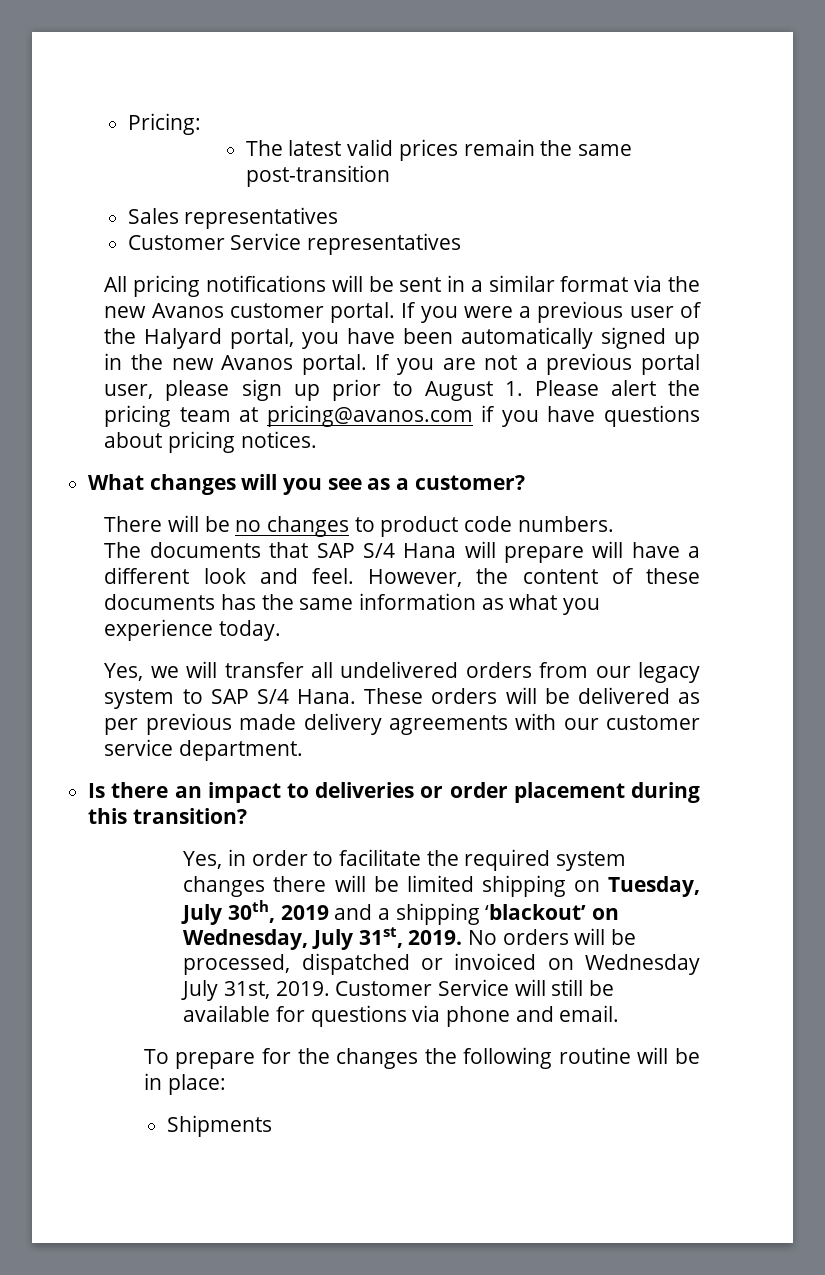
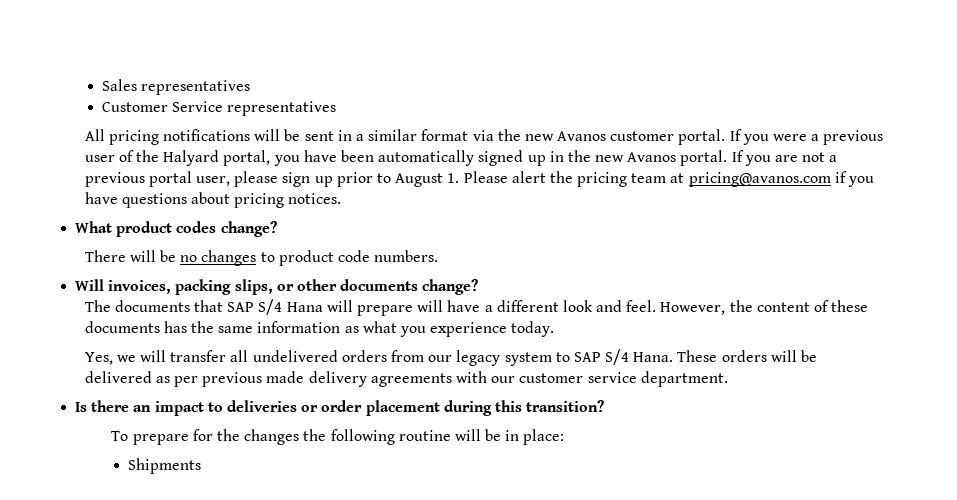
[127,113,201,135] [245,139,632,161] [245,165,390,187] Pricing: // The latest valid prices remain the same post-transition // -> (101, 85) none
[149,474,525,495] changes will you see as a customer? -> [116,221,277,237] product codes change?
(614, 524) none -> [75,279,479,295] // Will invoices, packing slips, or other documents change?
[183,849,626,871] [183,875,701,897] [181,900,619,925] [183,927,636,950] [183,953,700,975] [181,979,614,1001] [183,1005,620,1027] // Yes, in order to facilitate the required system changes there will be limited shipping on Tuesday, July 30th, 2019 and a shipping ‘blackout’ on Wednesday, July 31st, 2019. No orders will be processed, dispatched or invoiced on Wednesday July 31st, 2019. Customer Service will still be available for questions via phone and email. -> (605, 406) none

